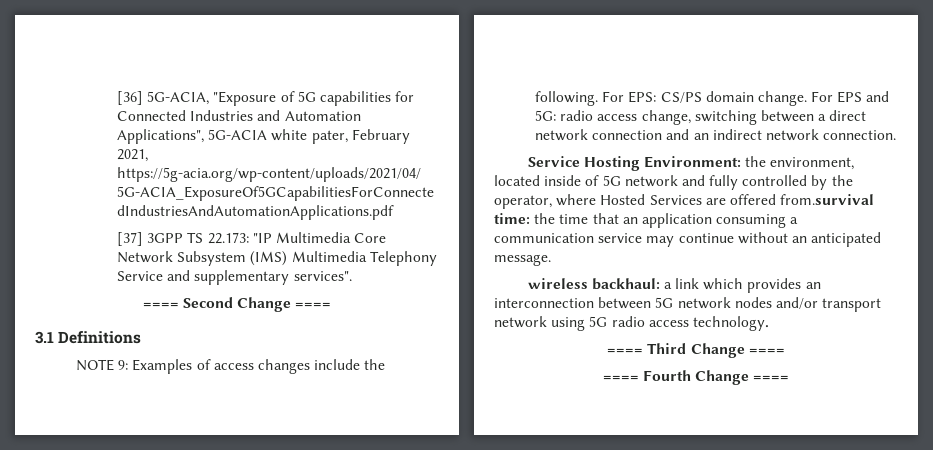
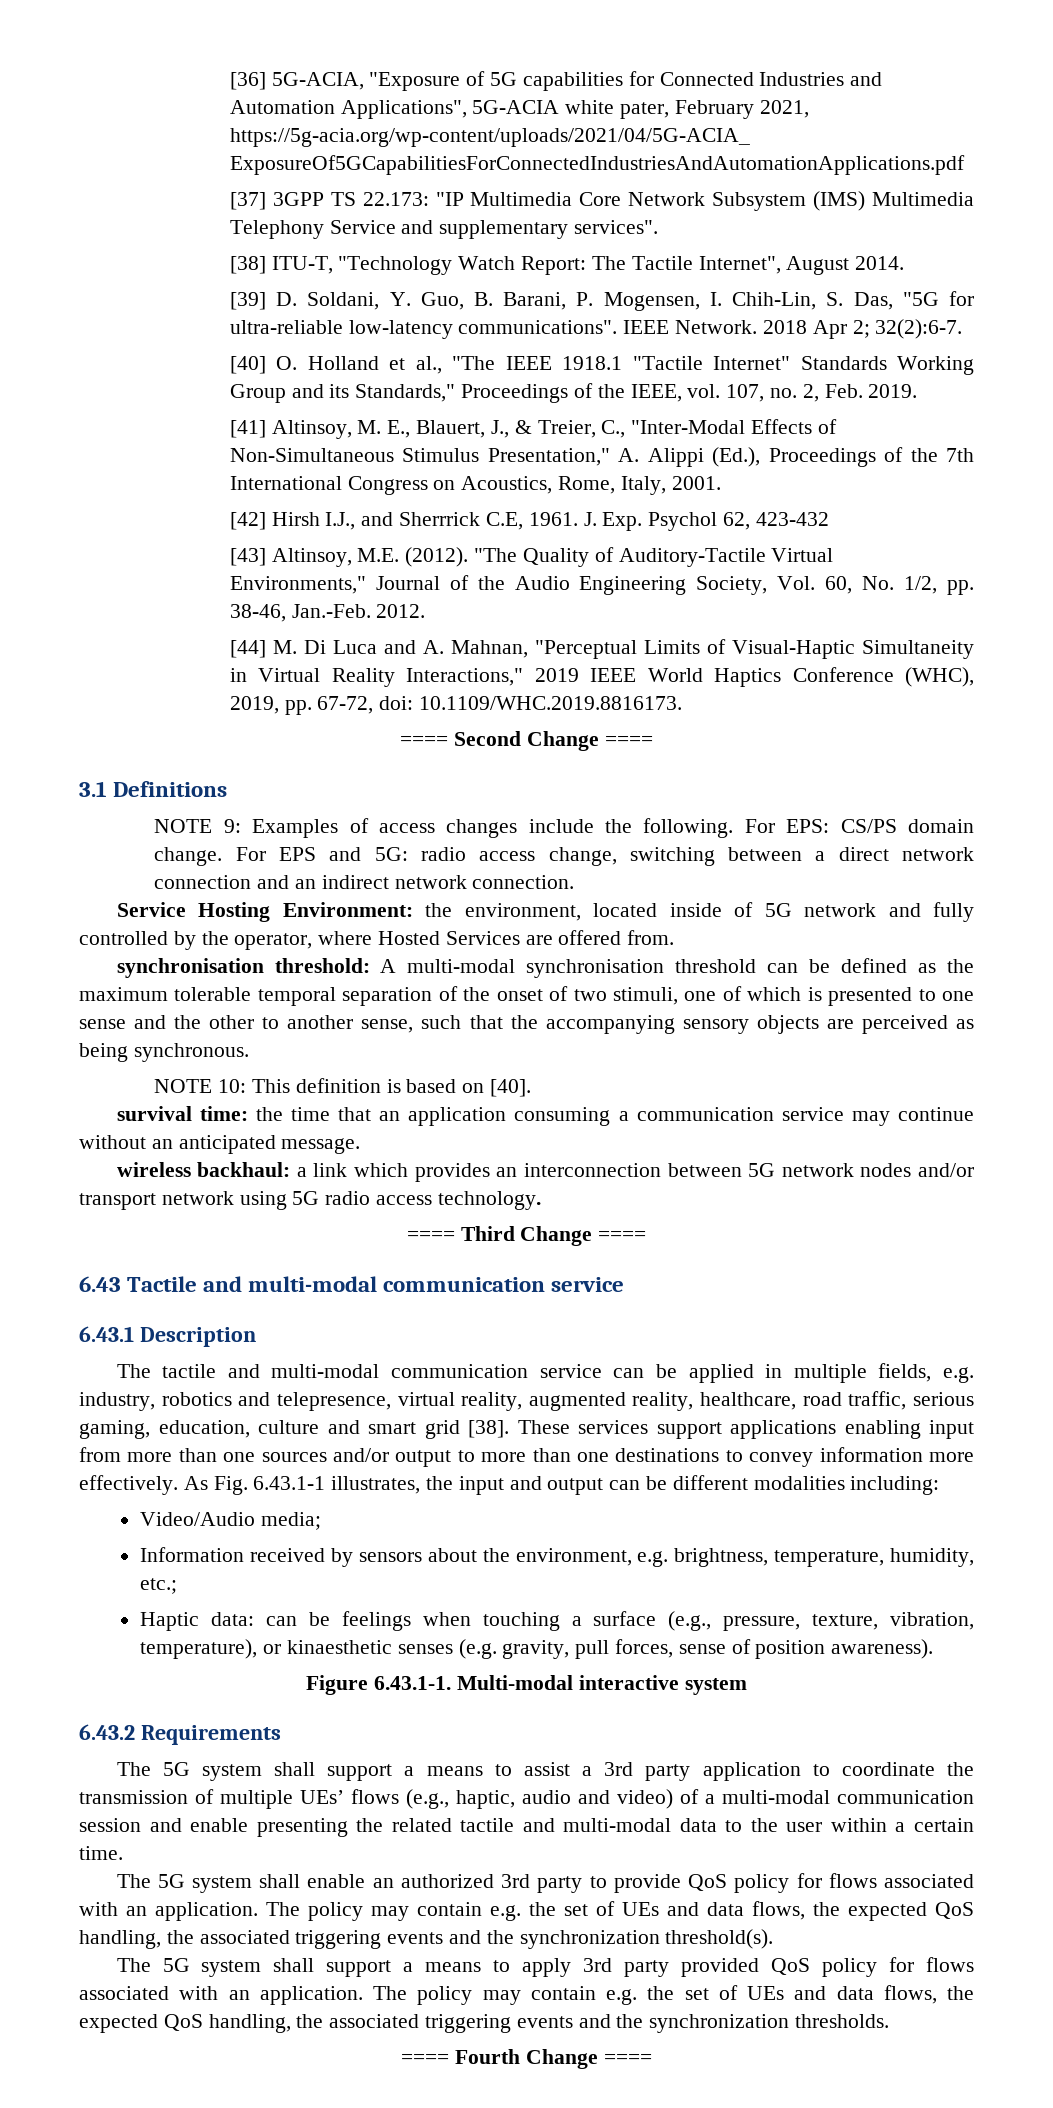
(352, 276) none -> [229,256,905,275] [229,291,975,311] [229,319,963,339] [229,356,975,375] [229,383,918,403] [229,419,837,439] [229,447,975,467] [229,476,721,495] [229,512,829,531] [229,547,834,567] [229,575,974,595] [229,604,426,622] [229,639,975,659] [229,667,975,687] [229,696,683,715] // [38] ITU-T, "Technology Watch Report: The Tactile Internet", August 2014. // [39] D. Soldani, Y. Guo, B. Barani, P. Mogensen, I. Chih-Lin, S. Das, "5G for ultra-reliable low-latency communications". IEEE Network. 2018 Apr 2; 32(2):6-7. // [40] O. Holland et al., "The IEEE 1918.1 "Tactile Internet" Standards Working Group and its Standards," Proceedings of the IEEE, vol. 107, no. 2, Feb. 2019. // [41] Altinsoy, M. E., Blauert, J., & Treier, C., "Inter-Modal Effects of Non-Simultaneous Stimulus Presentation," A. Alippi (Ed.), Proceedings of the 7th International Congress on Acoustics, Rome, Italy, 2001. // [42] Hirsh I.J., and Sherrrick C.E, 1961. J. Exp. Psychol 62, 423-432 // [43] Altinsoy, M.E. (2012). "The Quality of Auditory-Tactile Virtual Environments," Journal of the Audio Engineering Society, Vol. 60, No. 1/2, pp. 38-46, Jan.-Feb. 2012. // [44] M. Di Luca and A. Mahnan, "Perceptual Limits of Visual-Haptic Simultaneity in Virtual Reality Interactions," 2019 IEEE World Haptics Conference (WHC), 2019, pp. 67-72, doi: 10.1109/WHC.2019.8816173.
[780,194,875,205] from.survival -> [627,930,675,945] [116,958,974,978] [79,986,974,1006] [79,1015,975,1034] [79,1043,249,1062] [154,1078,532,1097] [116,1106,192,1121] from. // synchronisation threshold: A multi-modal synchronisation threshold can be defined as the maximum tolerable temporal separation of the onset of two stimuli, one of which is presented to one sense and the other to another sense, such that the accompanying sensory objects are perceived as being synchronous. // NOTE 10: This definition is based on [40]. // survival
(785, 351) none -> [79,1276,625,1292] [79,1326,256,1347] [116,1363,974,1383] [79,1391,974,1411] [79,1420,974,1439] [79,1447,974,1467] [79,1475,940,1495] [140,1512,322,1530] [140,1547,974,1567] [140,1578,178,1594] [140,1611,975,1631] [140,1639,934,1659] [306,1675,747,1695] [79,1724,281,1745] [116,1762,975,1781] [79,1789,974,1809] [79,1818,974,1837] [79,1846,123,1860] [116,1873,974,1893] [79,1901,974,1921] [79,1929,774,1949] [116,1957,974,1977] [79,1985,974,2005] [79,2014,890,2033] // 6.43 Tactile and multi-modal communication service // 6.43.1 Description // The tactile and multi-modal communication service can be applied in multiple fields, e.g. industry, robotics and telepresence, virtual reality, augmented reality, healthcare, road traffic, serious gaming, education, culture and smart grid [38]. These services support applications enabling input from more than one sources and/or output to more than one destinations to convey information more effectively. As Fig. 6.43.1-1 illustrates, the input and output can be different modalities including: // Video/Audio media; // Information received by sensors about the environment, e.g. brightness, temperature, humidity, etc.; // Haptic data: can be feelings when touching a surface (e.g., pressure, texture, vibration, temperature), or kinaesthetic senses (e.g. gravity, pull forces, sense of position awareness). // Figure 6.43.1-1. Multi-modal interactive system // 6.43.2 Requirements // The 5G system shall support a means to assist a 3rd party application to coordinate the transmission of multiple UEs’ flows (e.g., haptic, audio and video) of a multi-modal communication session and enable presenting the related tactile and multi-modal data to the user within a certain time. // The 5G system shall enable an authorized 3rd party to provide QoS policy for flows associated with an application. The policy may contain e.g. the set of UEs and data flows, the expected QoS handling, the associated triggering events and the synchronization threshold(s). // The 5G system shall support a means to apply 3rd party provided QoS policy for flows associated with an application. The policy may contain e.g. the set of UEs and data flows, the expected QoS handling, the associated triggering events and the synchronization thresholds.

